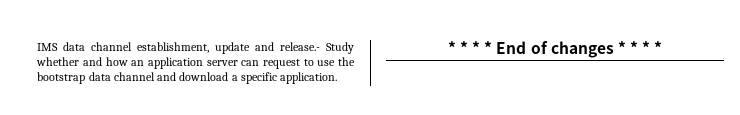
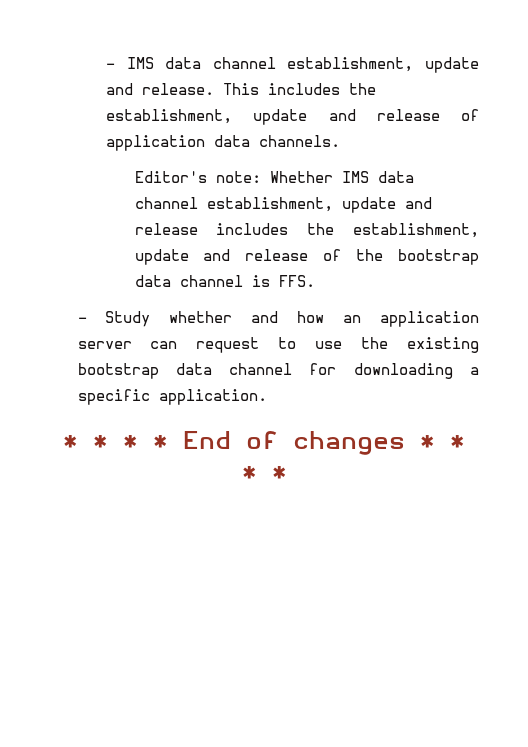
[37,42,321,54] IMS data channel establishment, update and release.- -> [106,57,479,73] [106,83,377,95] [106,109,479,125] [106,135,341,151] [134,171,414,183] [134,197,432,213] [134,223,479,238] [134,249,479,265] [134,275,315,287] [77,317,87,323] - IMS data channel establishment, update and release. This includes the establishment, update and release of application data channels. // Editor's note: Whether IMS data channel establishment, update and release includes the establishment, update and release of the bootstrap data channel is FFS. // -
[37,72,229,84] bootstrap data channel and download -> [407,337,479,353] [77,363,453,379] existing bootstrap data channel for downloading

